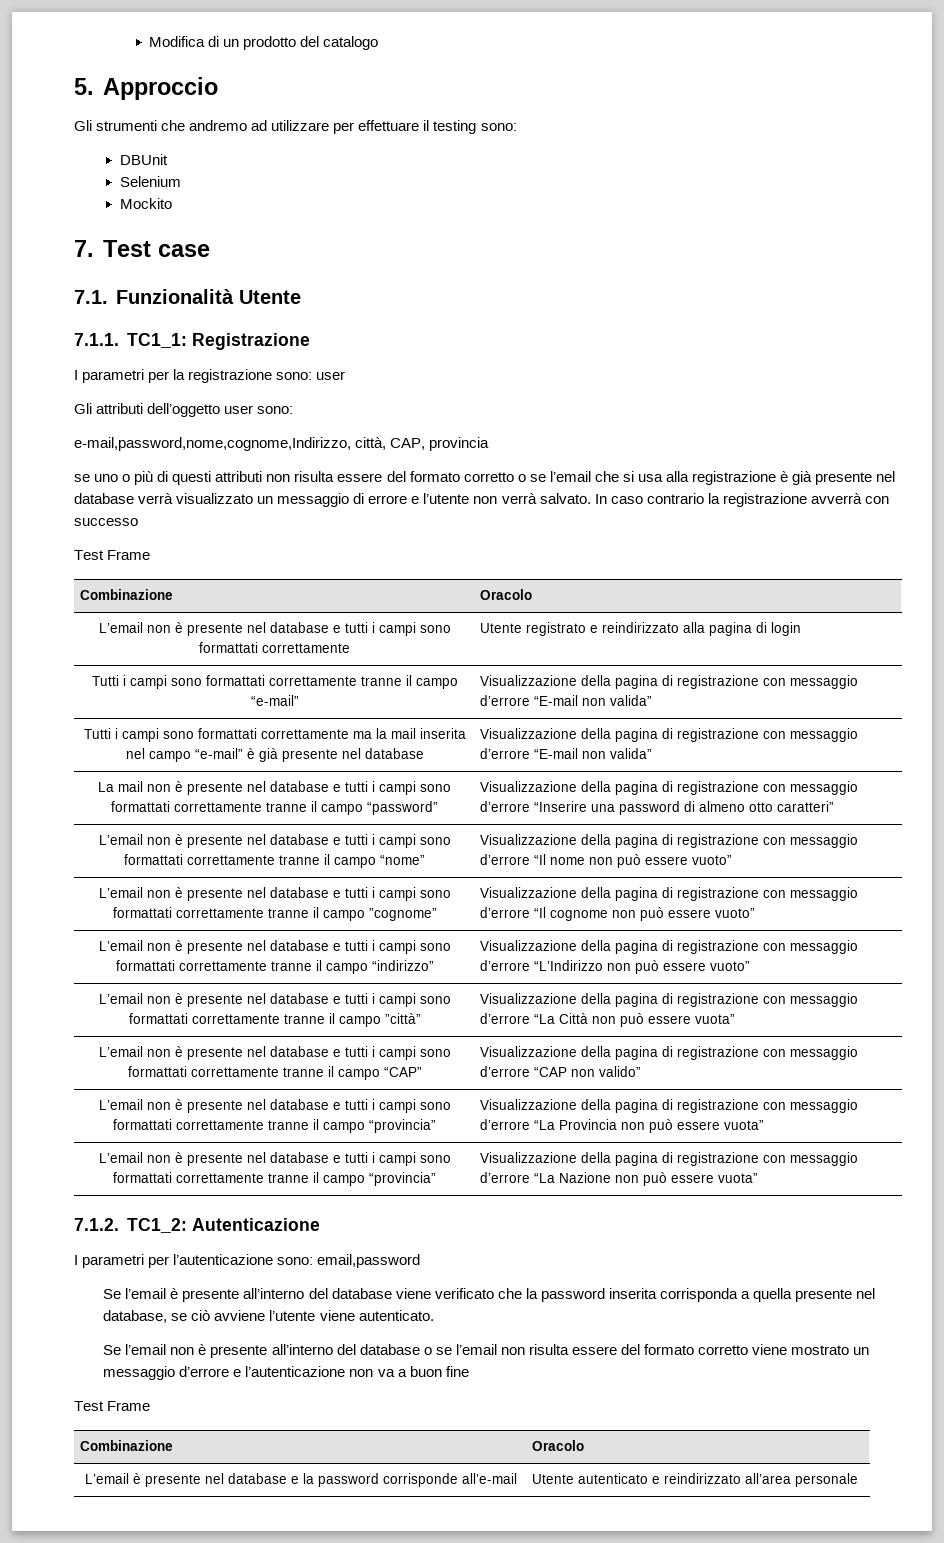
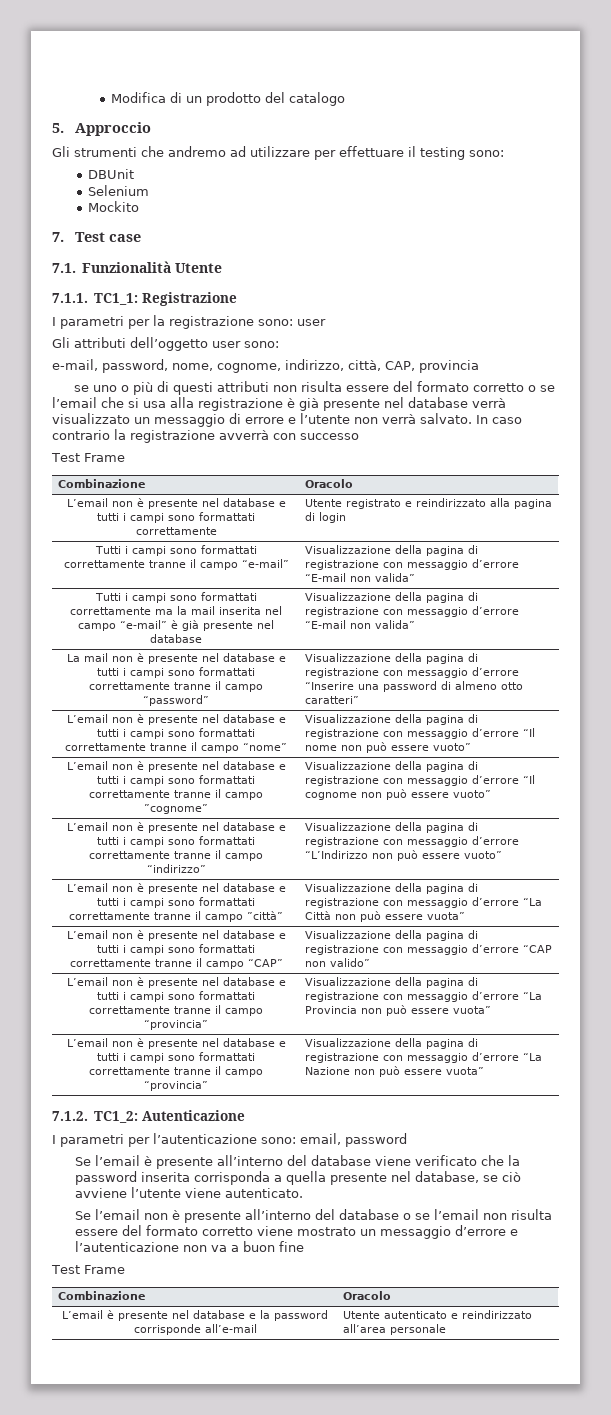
[74,437,351,451] e-mail,password,nome,cognome,Indirizzo, -> [52,359,344,373] e-mail, password, nome, cognome, indirizzo,
[317,1254,421,1268] email,password -> [300,1133,407,1147] email, password

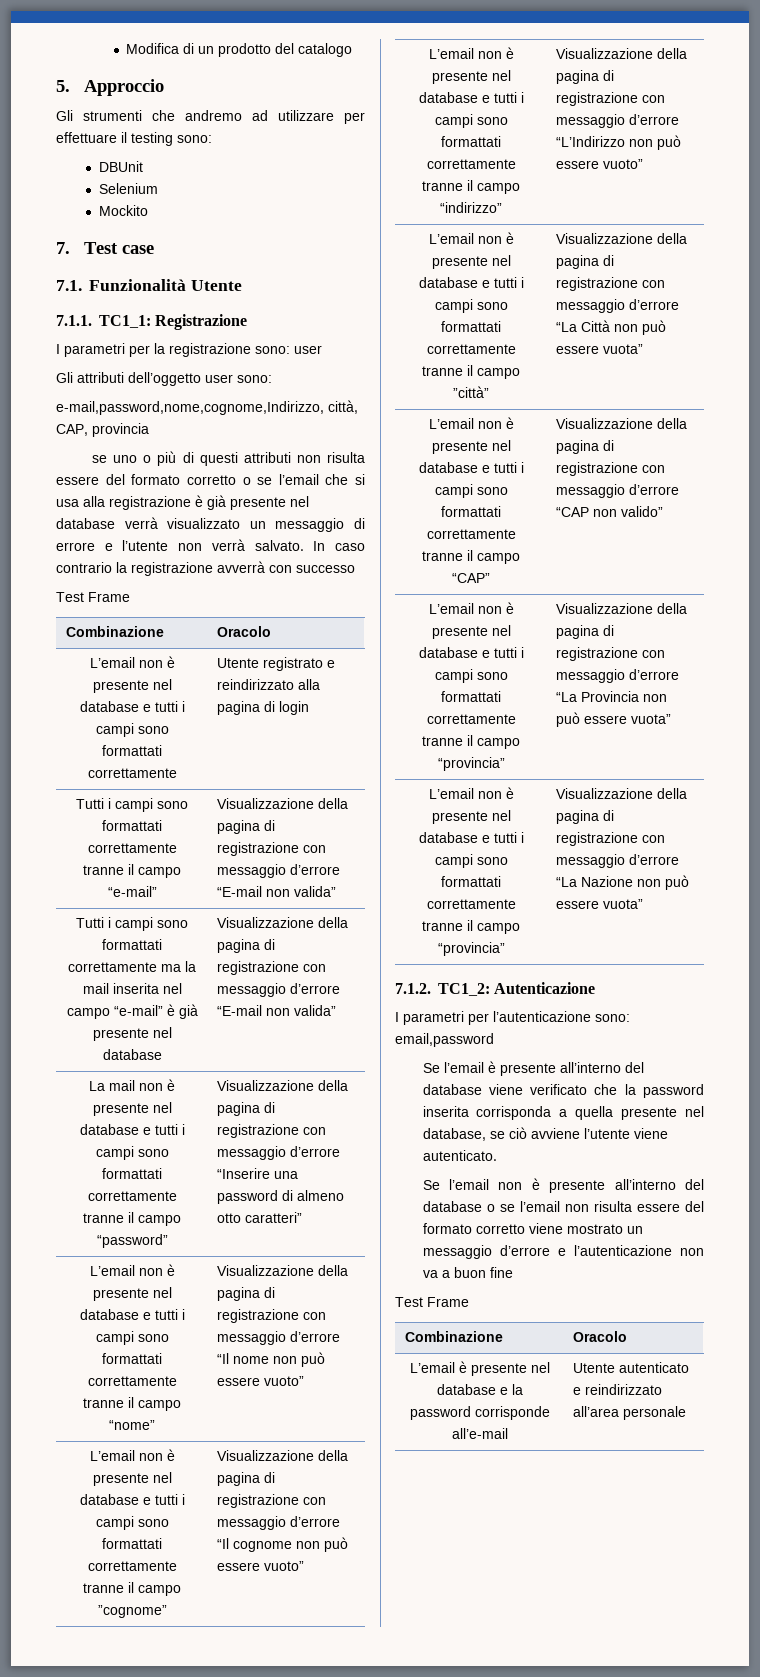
[52,359,344,373] e-mail, password, nome, cognome, indirizzo, -> [56,401,324,415] e-mail,password,nome,cognome,Indirizzo,
[300,1133,407,1147] email, password -> [395,1033,494,1047] email,password

